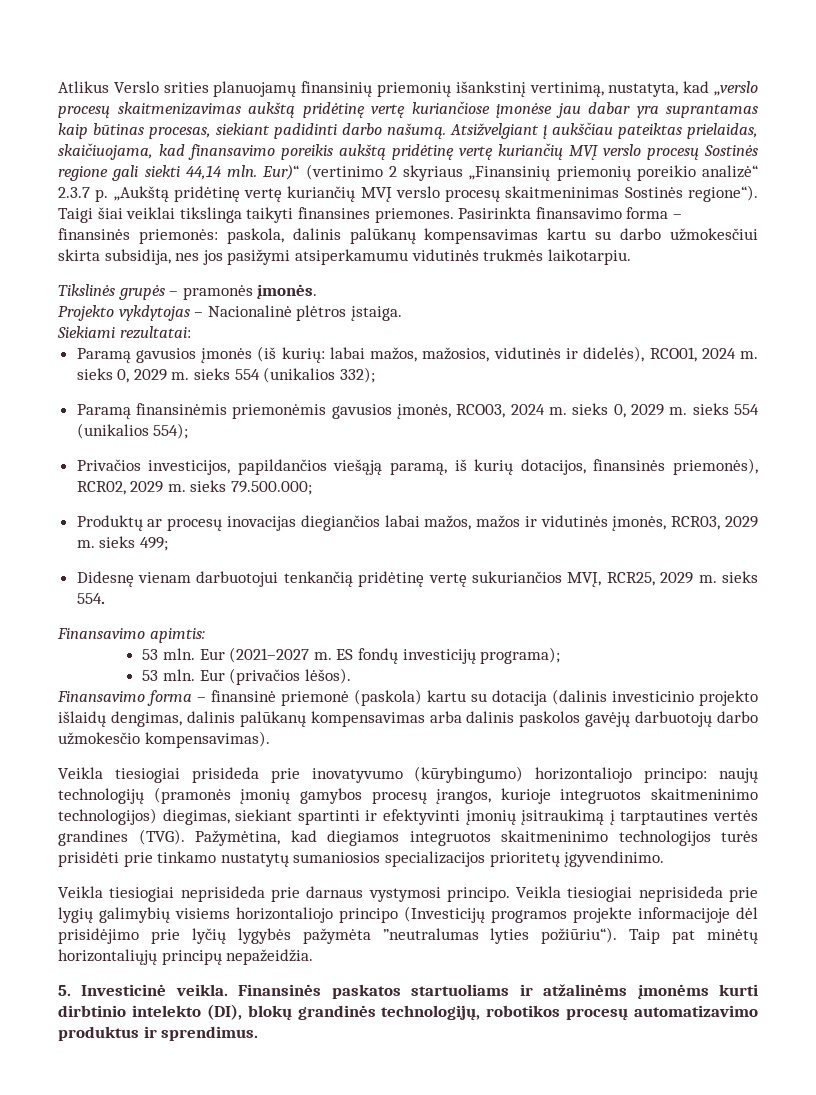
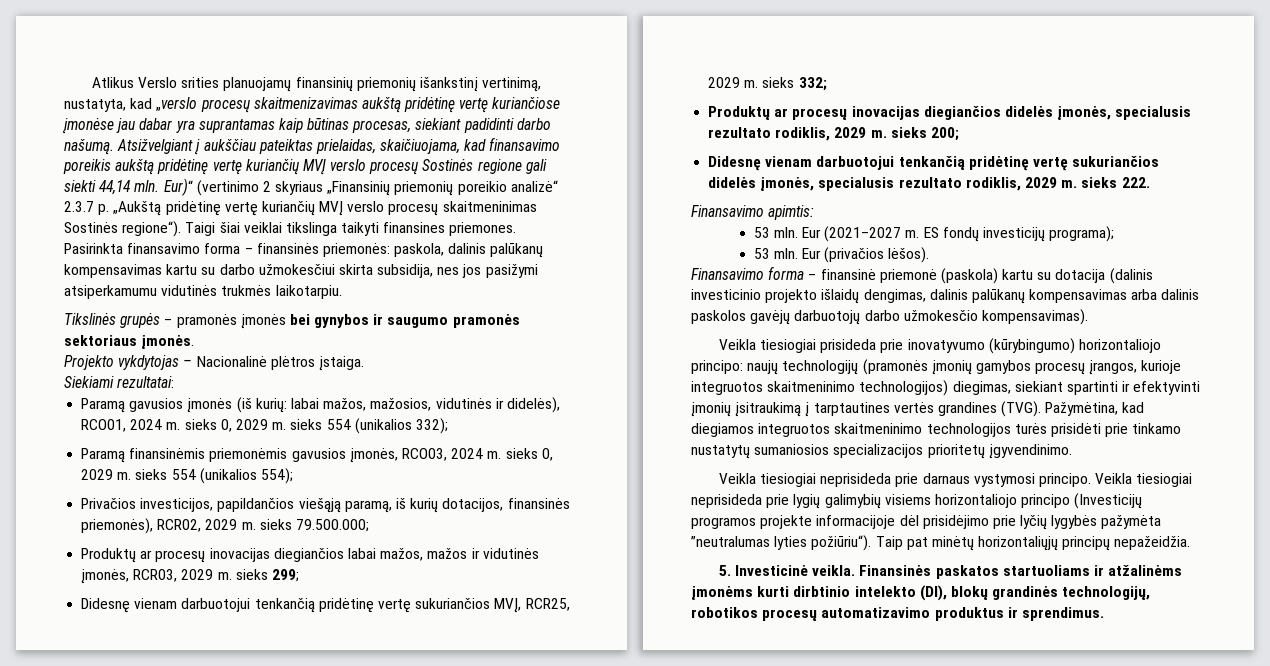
(253, 292) none -> [240,314,520,329] [64,335,137,346] įmonės bei gynybos ir saugumo pramonės sektoriaus
[139,537,168,551] 499; -> [271,569,299,582] 299;
[76,593,105,604] 554. -> [798,77,827,91] [708,105,1192,120] [708,127,959,141] [708,155,1160,171] [708,177,1150,191] 332; // Produktų ar procesų inovacijas diegiančios didelės įmonės, specialusis rezultato rodiklis, 2029 m. sieks 200; // Didesnę vienam darbuotojui tenkančią pridėtinę vertę sukuriančios didelės įmonės, specialusis rezultato rodiklis, 2029 m. sieks 222.

